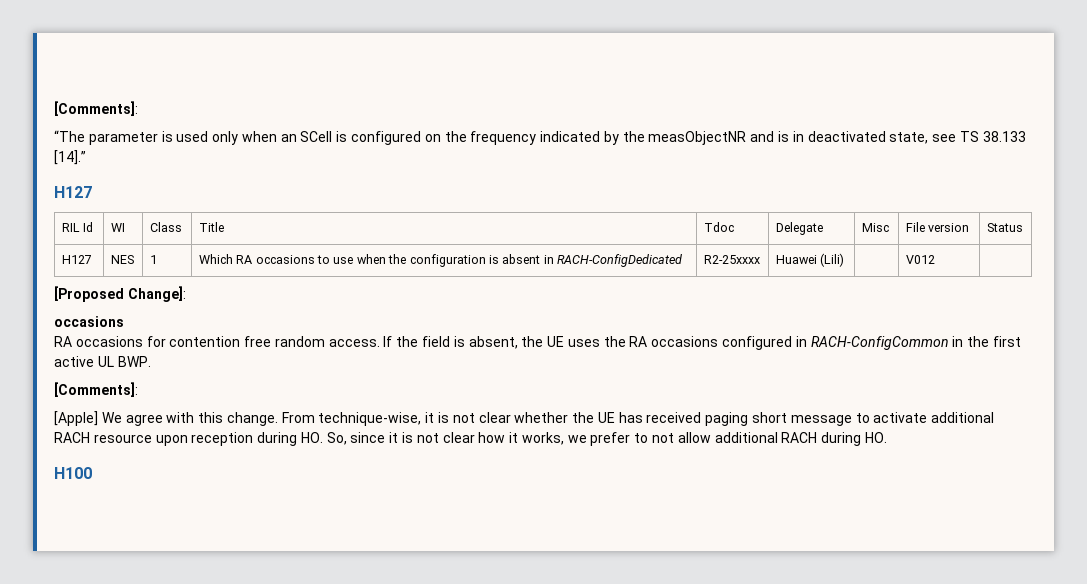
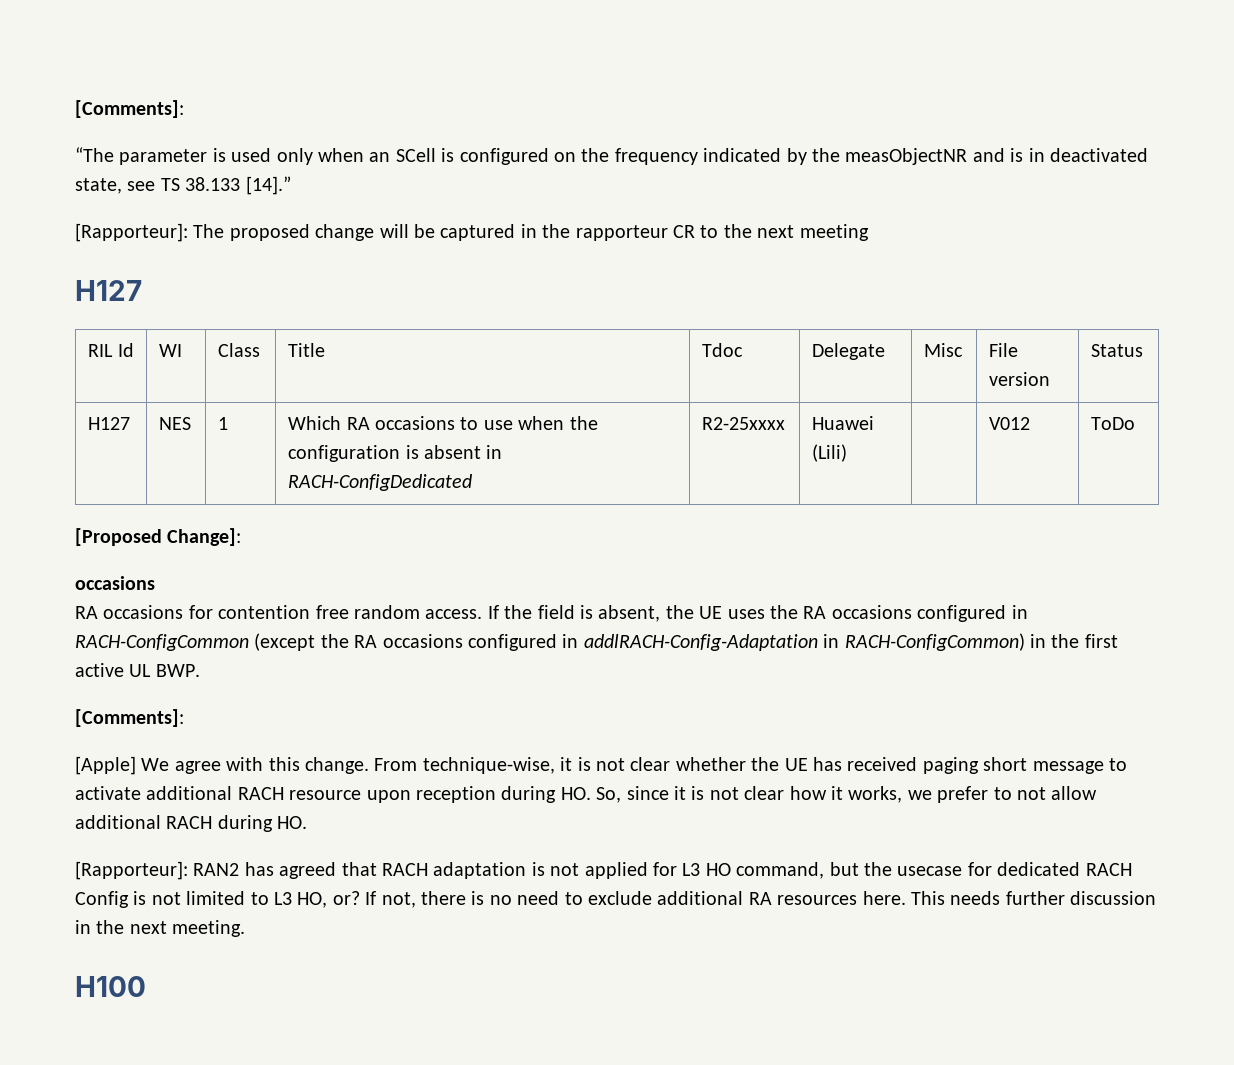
(86, 157) none -> [75,223,869,242] // [Rapporteur]: The proposed change will be captured in the rapporteur CR to the next meeting
(935, 259) none -> [1091,417,1136,430] ToDo
(949, 343) none -> [254,633,1025,651] (except the RA occasions configured in addlRACH-Config-Adaptation in RACH-ConfigCommon)
(887, 437) none -> [75,861,1132,880] [75,891,1157,908] [75,920,246,937] // [Rapporteur]: RAN2 has agreed that RACH adaptation is not applied for L3 HO command, but the usecase for dedicated RACH Config is not limited to L3 HO, or? If not, there is no need to exclude additional RA resources here. This needs further discussion in the next meeting.

